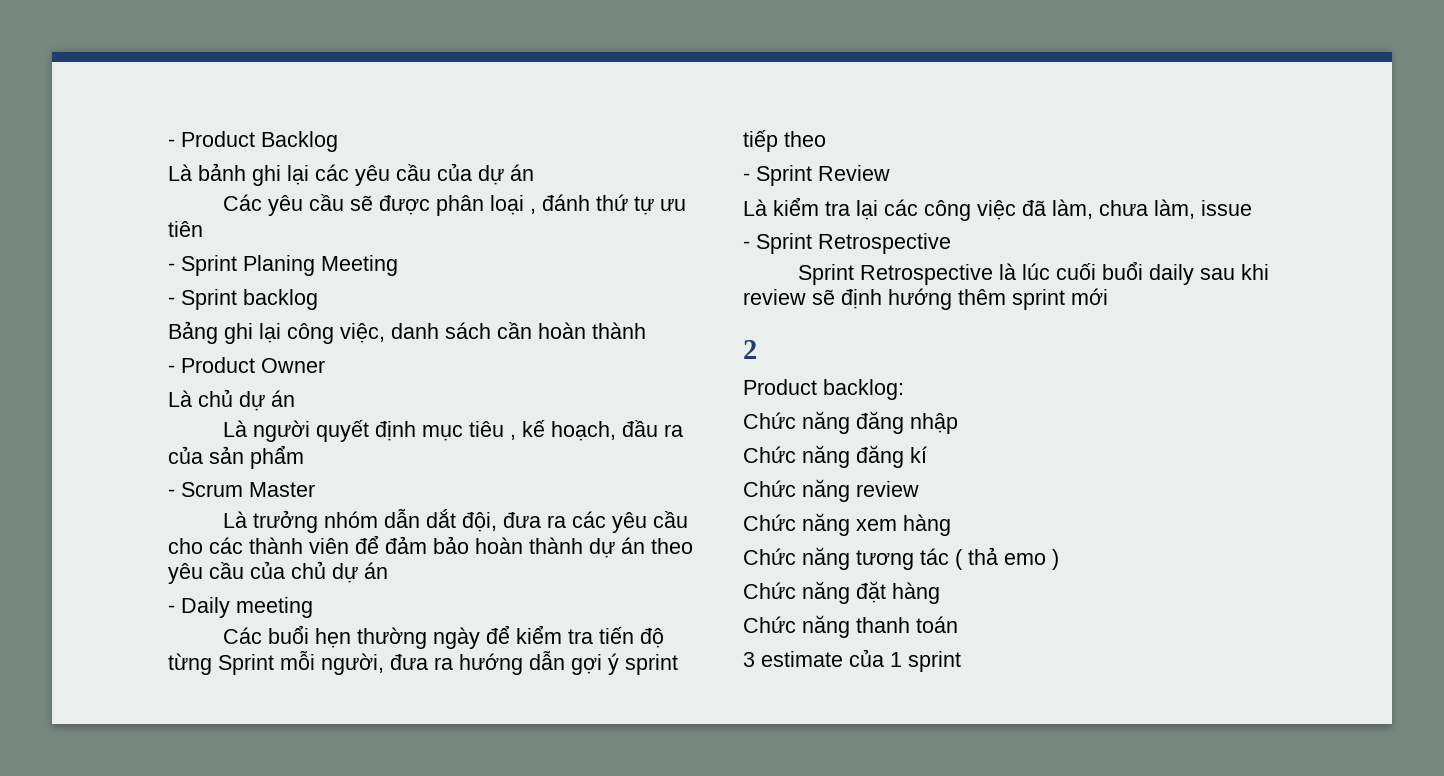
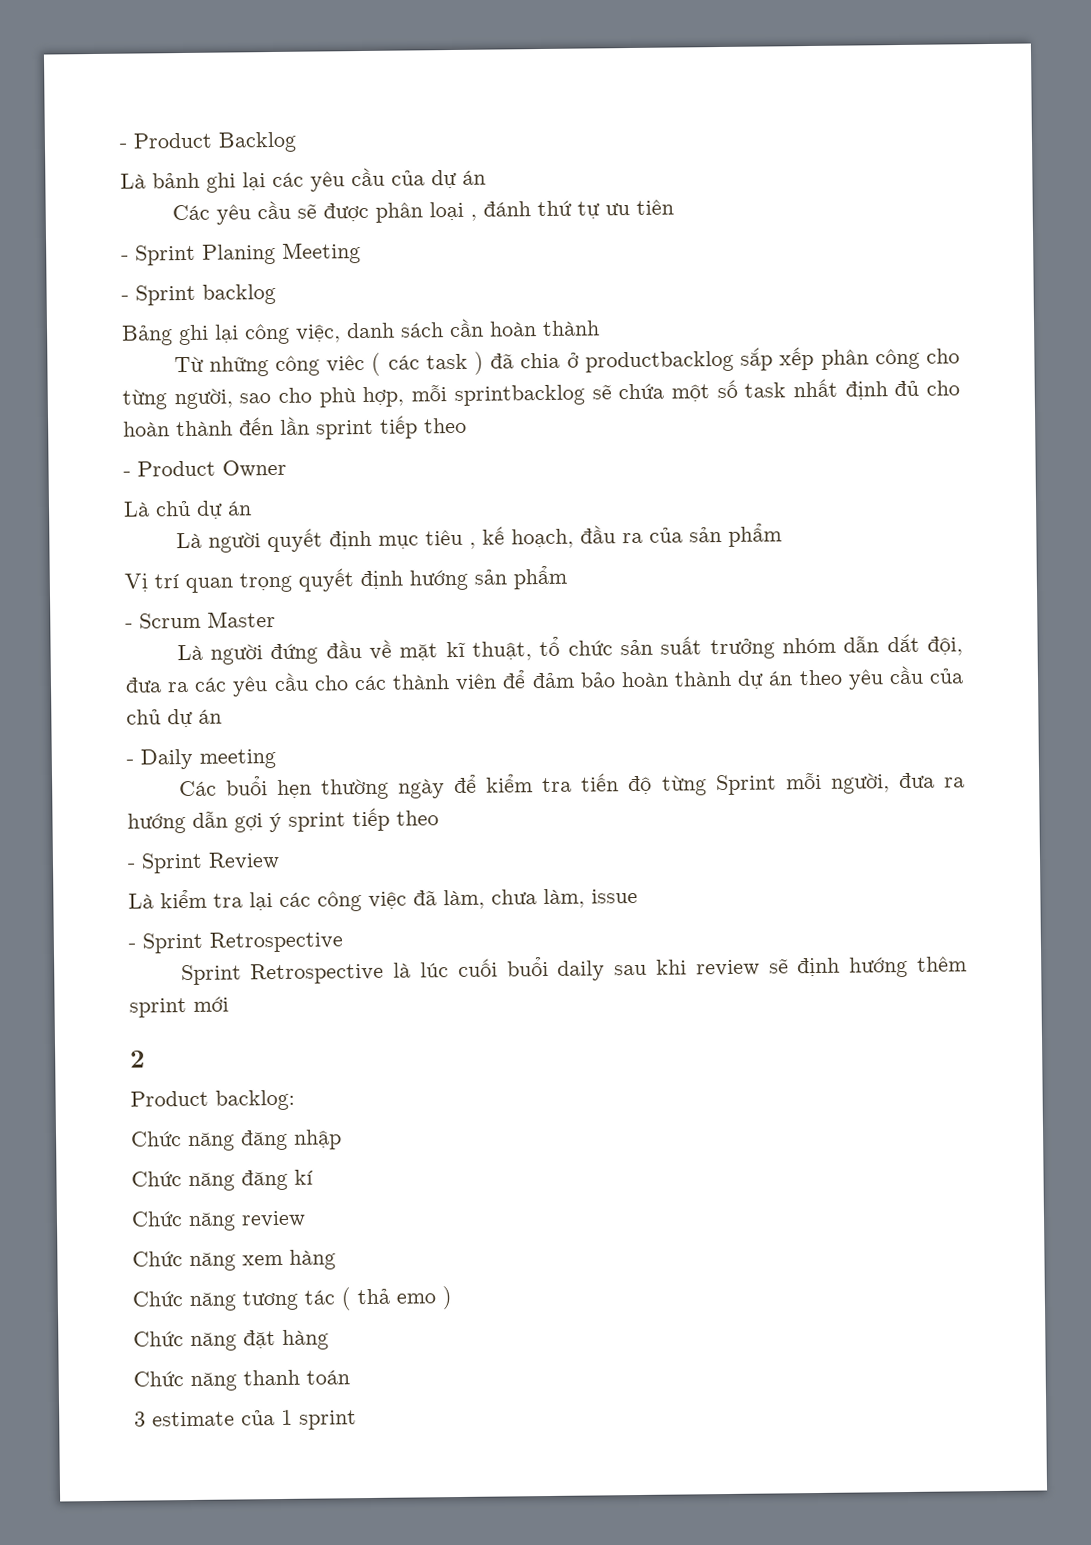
(646, 330) none -> [173,346,961,377] [122,378,960,410] [123,415,467,440] // Từ những công viêc ( các task ) đã chia ở productbacklog sắp xếp phân công cho từng người, sao cho phù hợp, mỗi sprintbacklog sẽ chứa một số task nhất định đủ cho hoàn thành đến lần sprint tiếp theo
[168,482,315,497] [223,511,248,528] - Scrum Master // Là -> [124,565,567,594] [125,611,276,629] [176,636,703,665] Vị trí quan trọng quyết định hướng sản phẩm // - Scrum Master // Là người đứng đầu về mặt kĩ thuật, tổ chức sản suất

